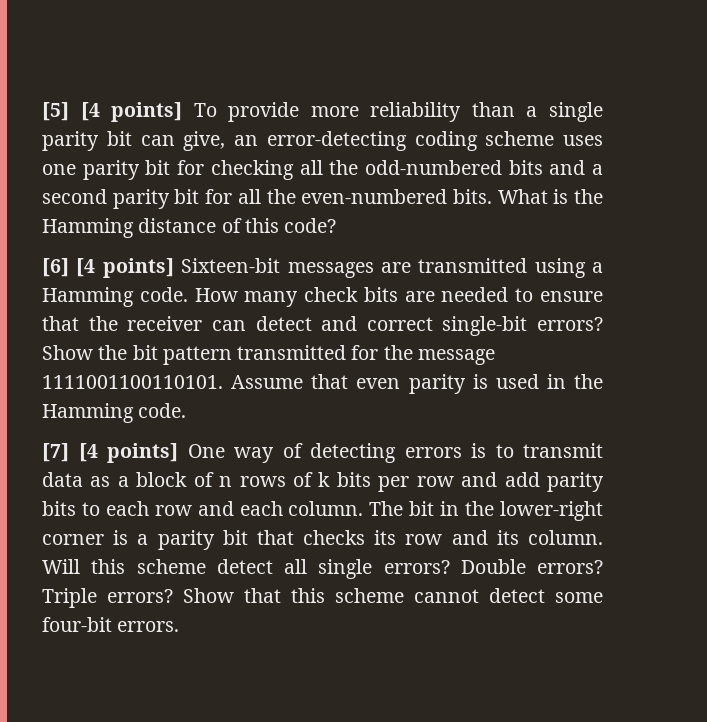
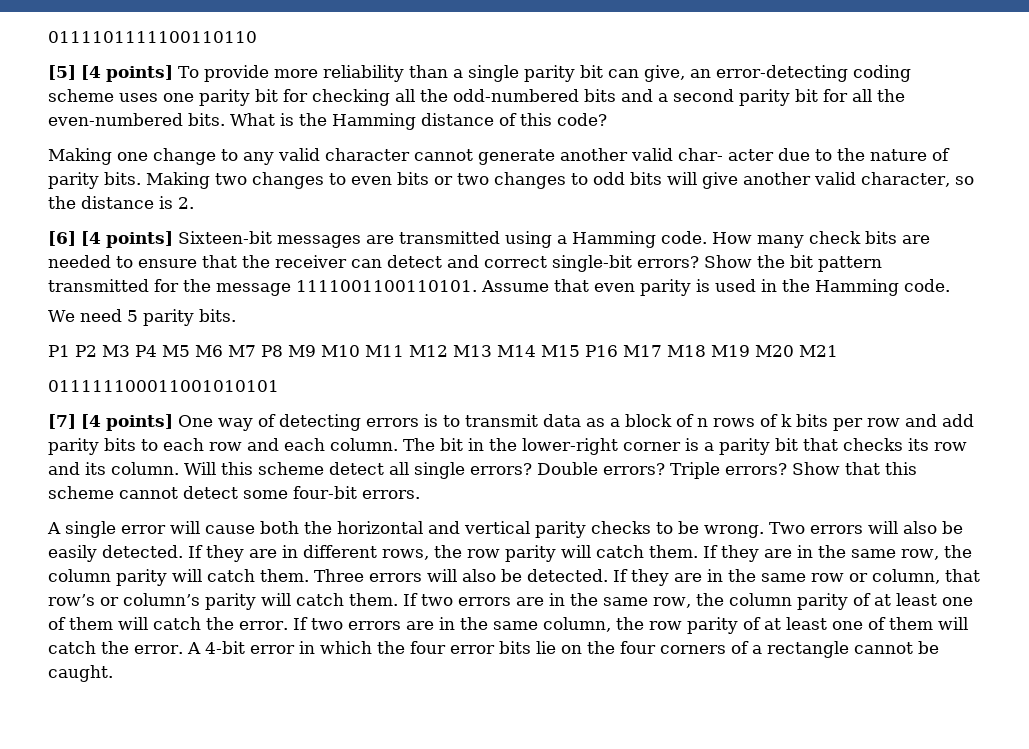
(42, 111) none -> [48,31,257,43] 0111101111100110110 //
(337, 225) none -> [48,148,950,165] [48,172,974,189] [48,196,194,209] // Making one change to any valid character cannot generate another valid char- acter due to the nature of parity bits. Making two changes to even bits or two changes to odd bits will give another valid character, so the distance is 2.
(187, 410) none -> [48,309,236,326] [48,345,838,357] [48,380,279,392] // We need 5 parity bits. // P1 P2 M3 P4 M5 M6 M7 P8 M9 M10 M11 M12 M13 M14 M15 P16 M17 M18 M19 M20 M21 // 011111100011001010101
(180, 626) none -> [47,521,963,538] [48,545,972,562] [48,569,980,586] [48,593,973,610] [48,617,968,634] [48,641,939,658] [48,665,113,682] // A single error will cause both the horizontal and vertical parity checks to be wrong. Two errors will also be easily detected. If they are in different rows, the row parity will catch them. If they are in the same row, the column parity will catch them. Three errors will also be detected. If they are in the same row or column, that row’s or column’s parity will catch them. If two errors are in the same row, the column parity of at least one of them will catch the error. If two errors are in the same column, the row parity of at least one of them will catch the error. A 4-bit error in which the four error bits lie on the four corners of a rectangle cannot be caught.

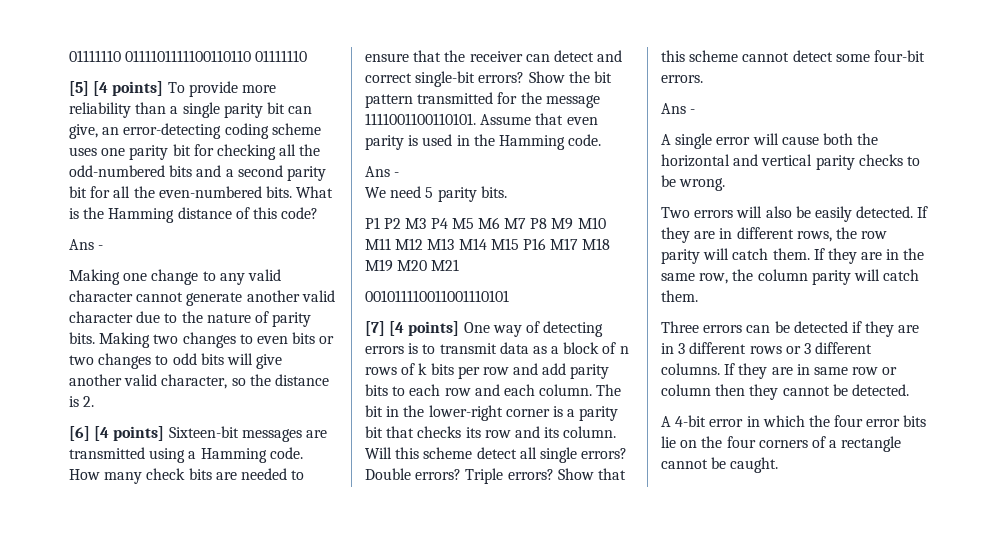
(48, 37) none -> [69,50,121,62] 01111110
(257, 37) none -> [255,50,308,62] 01111110
(607, 119) none -> [69,239,104,250] // Ans -
[678,148,774,161] char- acter -> [69,311,133,323] character
(950, 285) none -> [365,166,400,177] // Ans -
[48,380,279,392] 011111100011001010101 -> [365,290,509,302] 001011110011001110101
(420, 494) none -> [661,103,696,114] // Ans -
(764, 531) none -> (726, 184) //
(309, 575) none -> (698, 296) //
[427,569,756,586] will also be detected. If they are in the -> [746,321,920,337] [661,342,873,354] [661,363,810,379] can be detected if they are in 3 different rows or 3 different columns. If they are in
[872,569,980,584] [48,593,973,610] [48,617,968,634] [48,641,183,654] column, that row’s or column’s parity will catch them. If two errors are in the same row, the column parity of at least one of them will catch the error. If two errors are in the same column, the row parity of at least one of them will catch the error. -> [661,384,909,400] column then they cannot be detected. //

